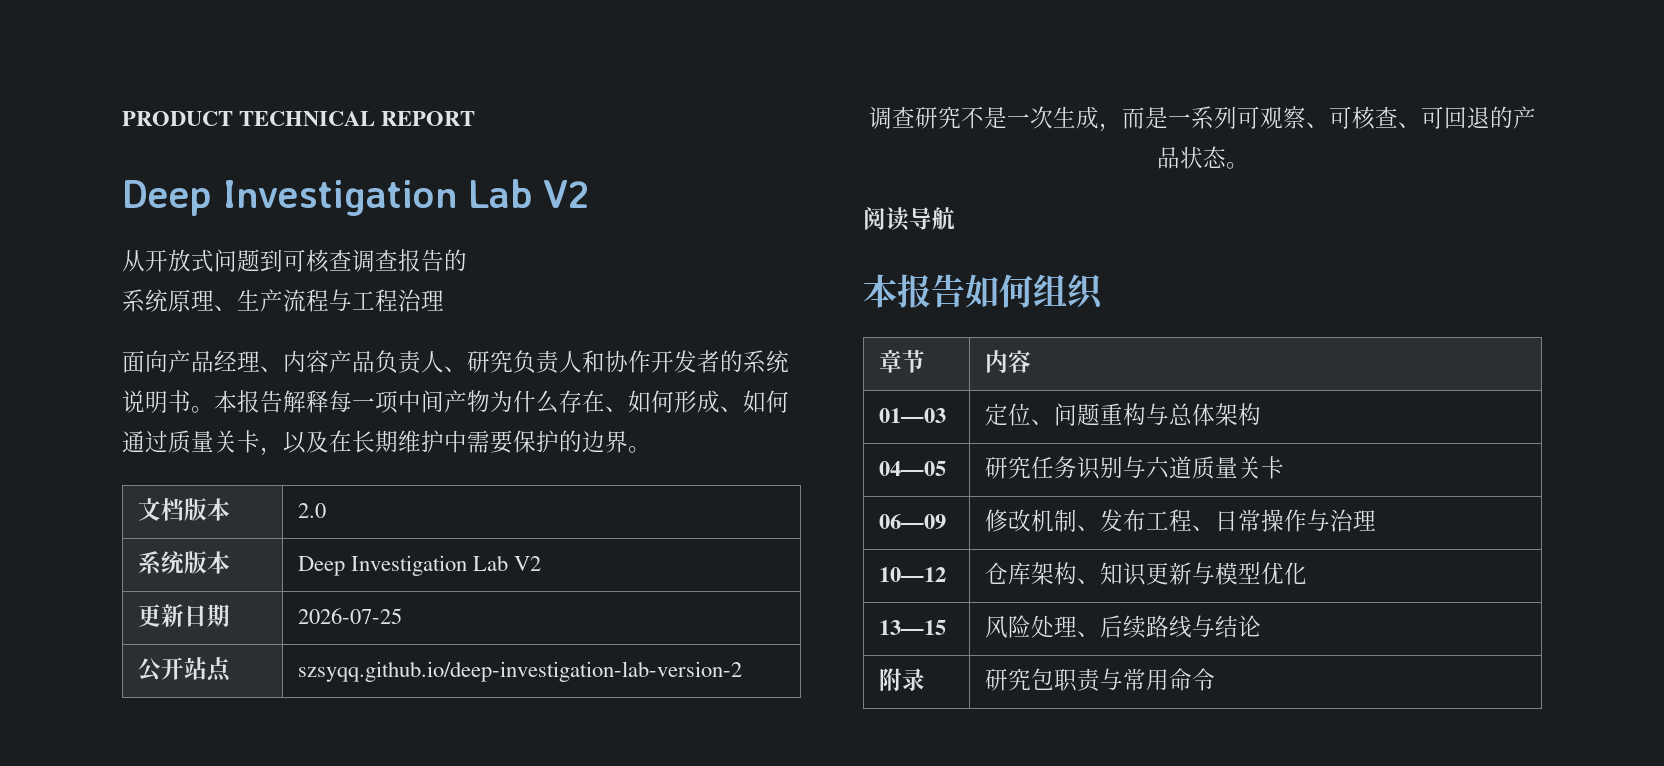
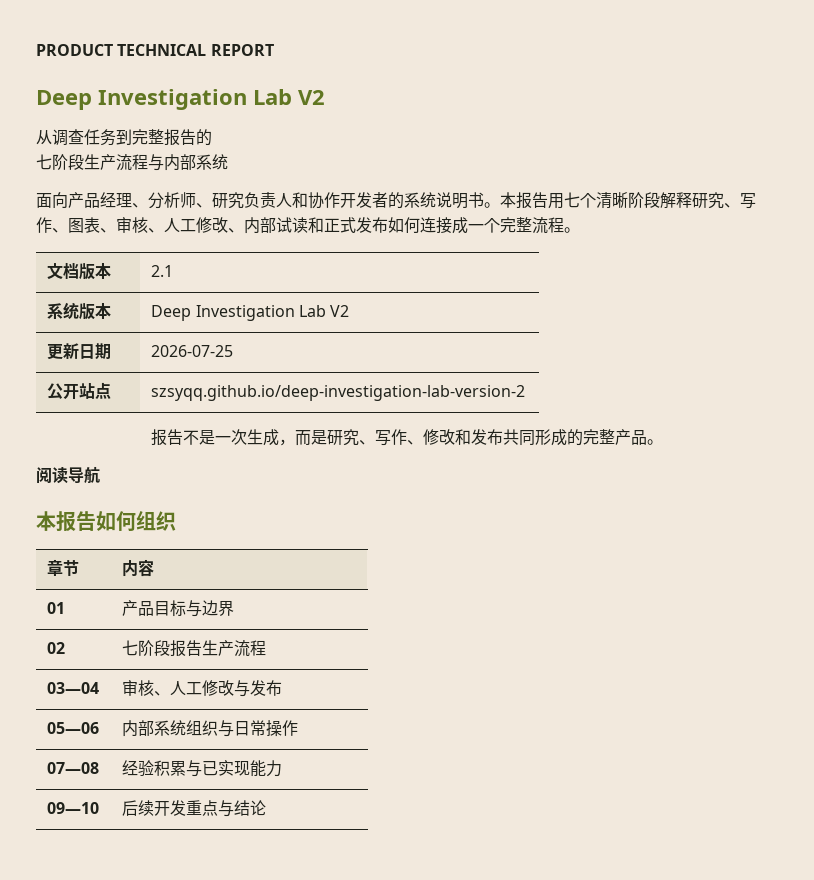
[145,249,398,273] 开放式问题到可核查调查 -> [52,129,164,146] 调查任务到完整
[122,289,237,312] 系统原理、 -> [36,154,84,170] 七阶段
[352,289,444,312] 工程治理 -> [164,154,228,171] 内部系统
[283,350,444,374] 内容产品负责人 -> [148,192,196,209] 分析师
[283,390,789,414] [122,430,628,456] 解释每一项中间产物为什么存在、如何形成、如何通过质量关卡，以及在长期维护中需要保护的边界 -> [548,192,756,209] [36,217,564,234] 用七个清晰阶段解释研究、写作、图表、审核、人工修改、内部试读和正式发布如何连接成一个完整流程
[297,503,326,518] 2.0 -> [151,265,174,277] 2.1
[869,106,961,129] 调查研究 -> [151,429,183,446] 报告
[1168,106,1536,130] [1156,146,1226,169] 一系列可观察、可核查、可回退的产品状态 -> [327,429,647,446] 研究、写作、修改和发布共同形成的完整产品
[878,408,946,423] [984,403,1261,426] [878,461,946,476] [984,456,1284,480] [878,514,946,529] [984,509,1376,532] [878,567,946,582] [984,562,1307,586] [878,620,946,635] [984,615,1261,639] [878,668,925,692] [984,668,1215,692] 01—03 | 定位、问题重构与总体架构 // 04—05 | 研究任务识别与六道质量关卡 // 06—09 | 修改机制、发布工程、日常操作与治理 // 10—12 | 仓库架构、知识更新与模型优化 // 13—15 | 风险处理、后续路线与结论 // 附录 | 研究包职责与常用命令 -> [47,602,66,614] [122,600,235,617] [47,642,66,654] [122,640,267,657] [47,682,100,694] [122,680,283,697] [47,722,100,734] [122,720,299,737] [47,762,100,774] [122,760,283,777] [47,802,100,814] [122,800,267,817] 01 | 产品目标与边界 // 02 | 七阶段报告生产流程 // 03—04 | 审核、人工修改与发布 // 05—06 | 内部系统组织与日常操作 // 07—08 | 经验积累与已实现能力 // 09—10 | 后续开发重点与结论

